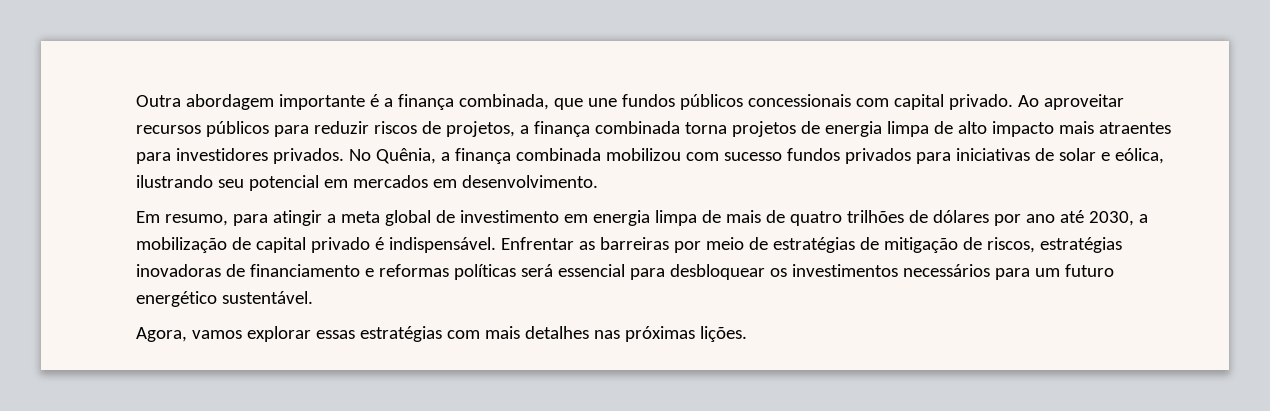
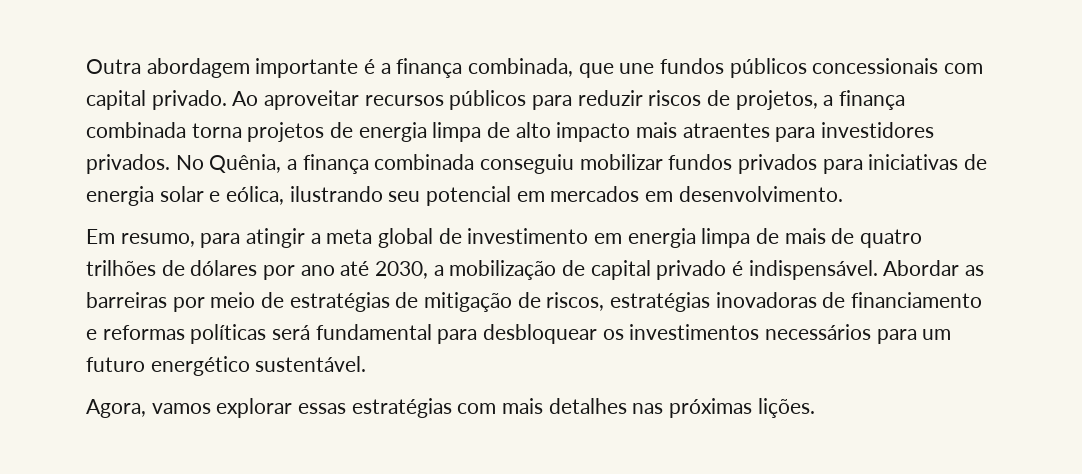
[605,148,782,161] mobilizou com sucesso -> [480,154,663,174] conseguiu mobilizar
(1054, 154) none -> [86,186,154,206] energia
[500,237,574,250] Enfrentar -> [883,260,960,276] Abordar
[557,264,625,277] essencial -> [315,324,432,340] fundamental

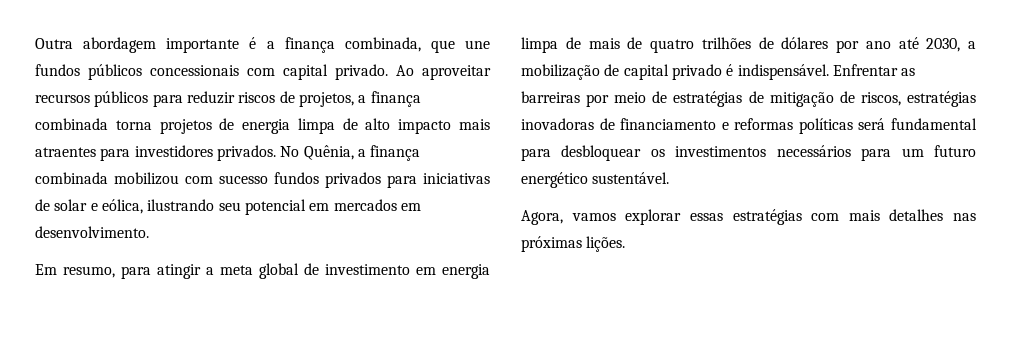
[480,154,663,174] conseguiu mobilizar -> [114,172,268,185] mobilizou com sucesso
[86,186,154,206] energia -> (50, 205) none
[883,260,960,276] Abordar -> [832,64,898,76] Enfrentar

